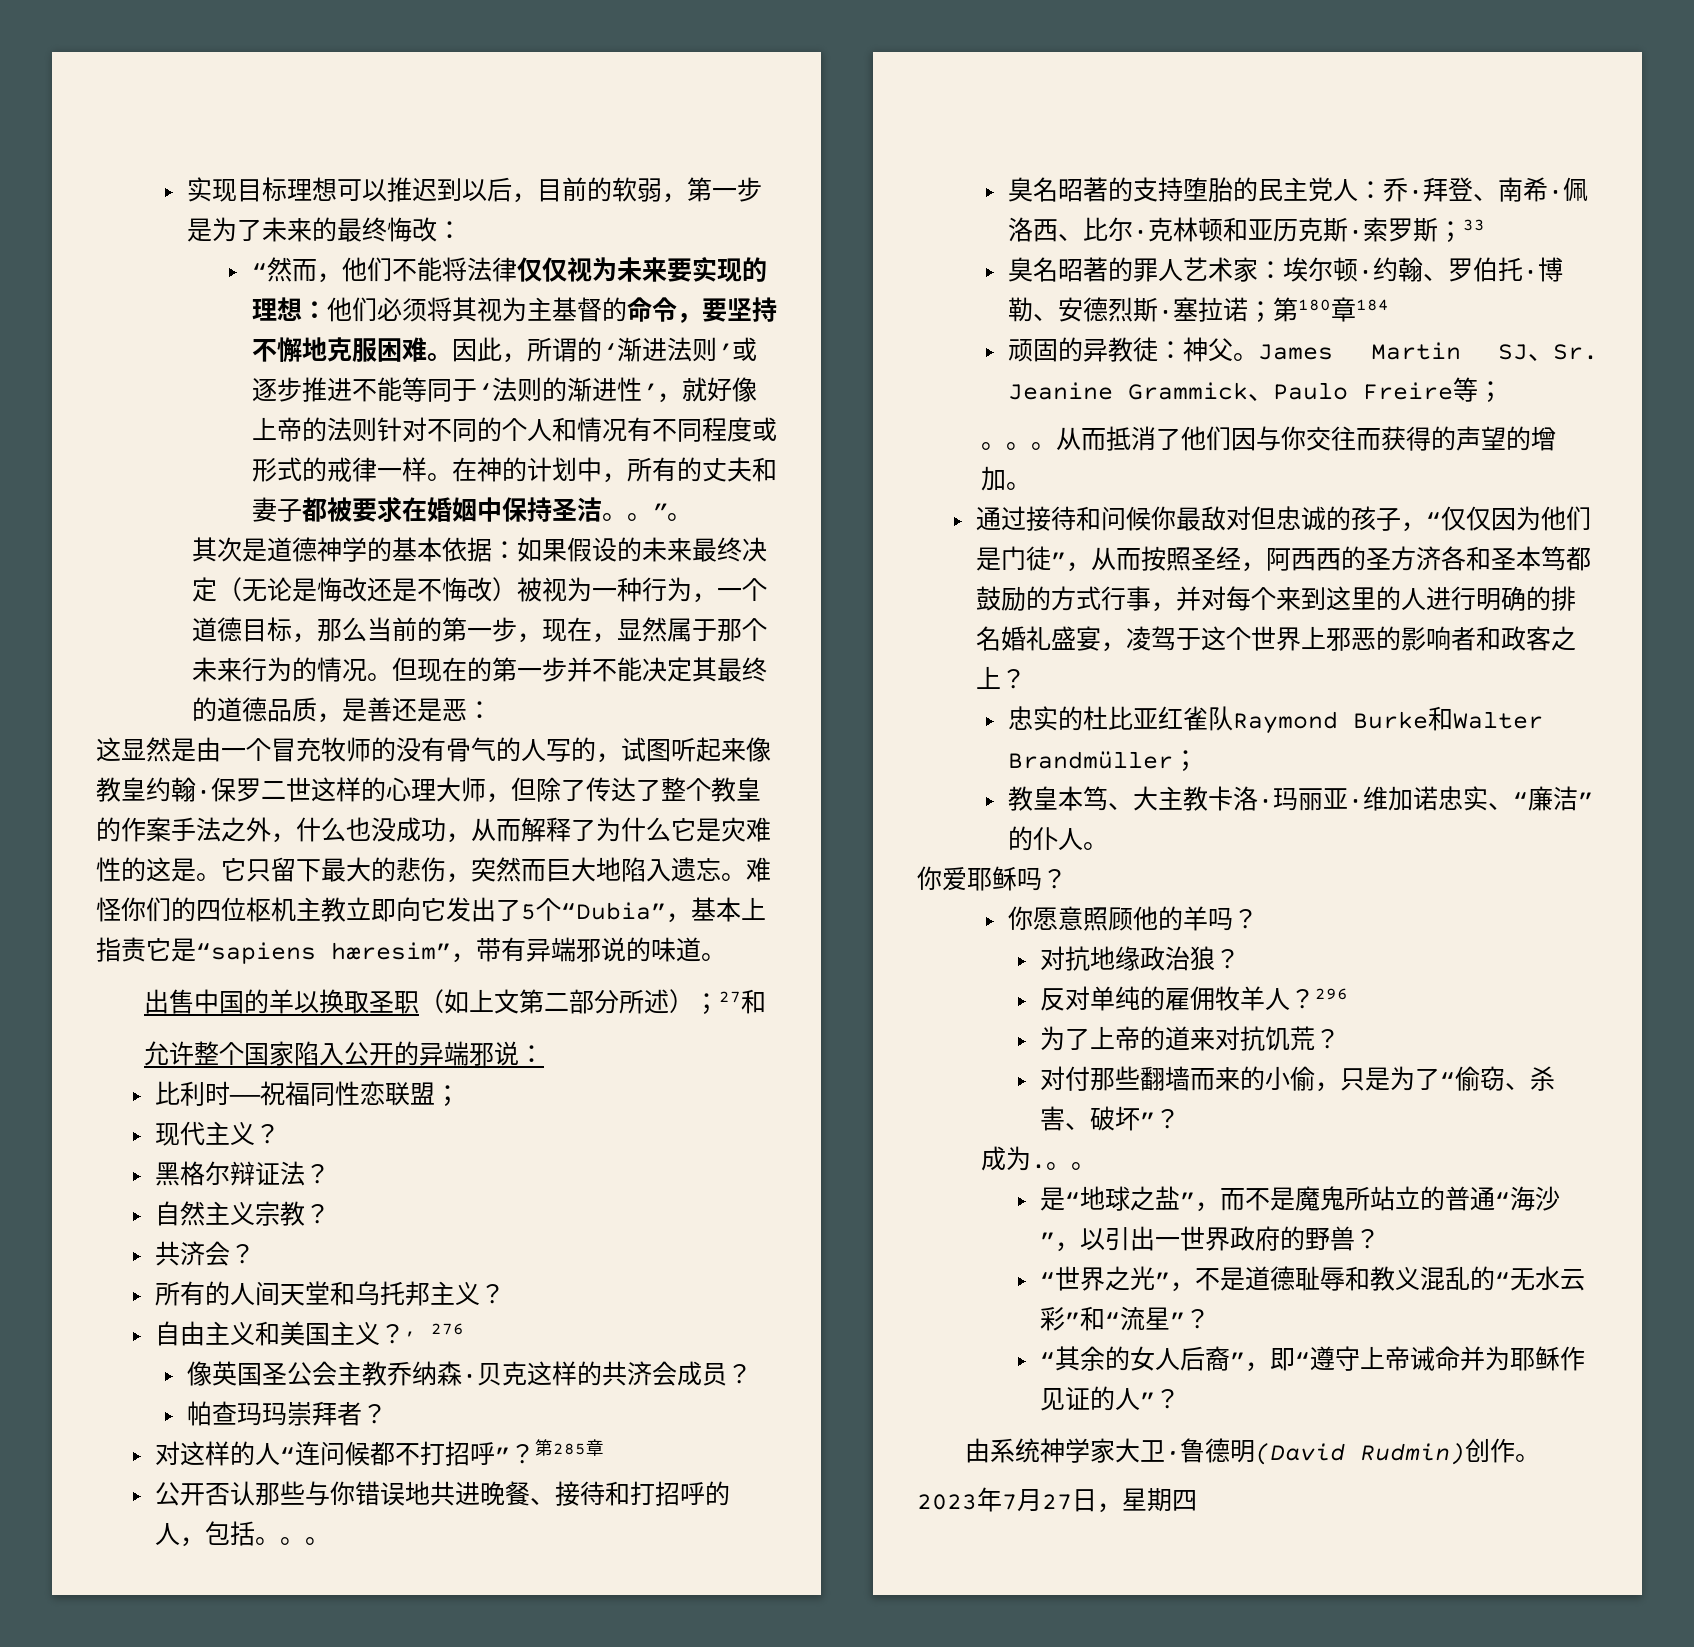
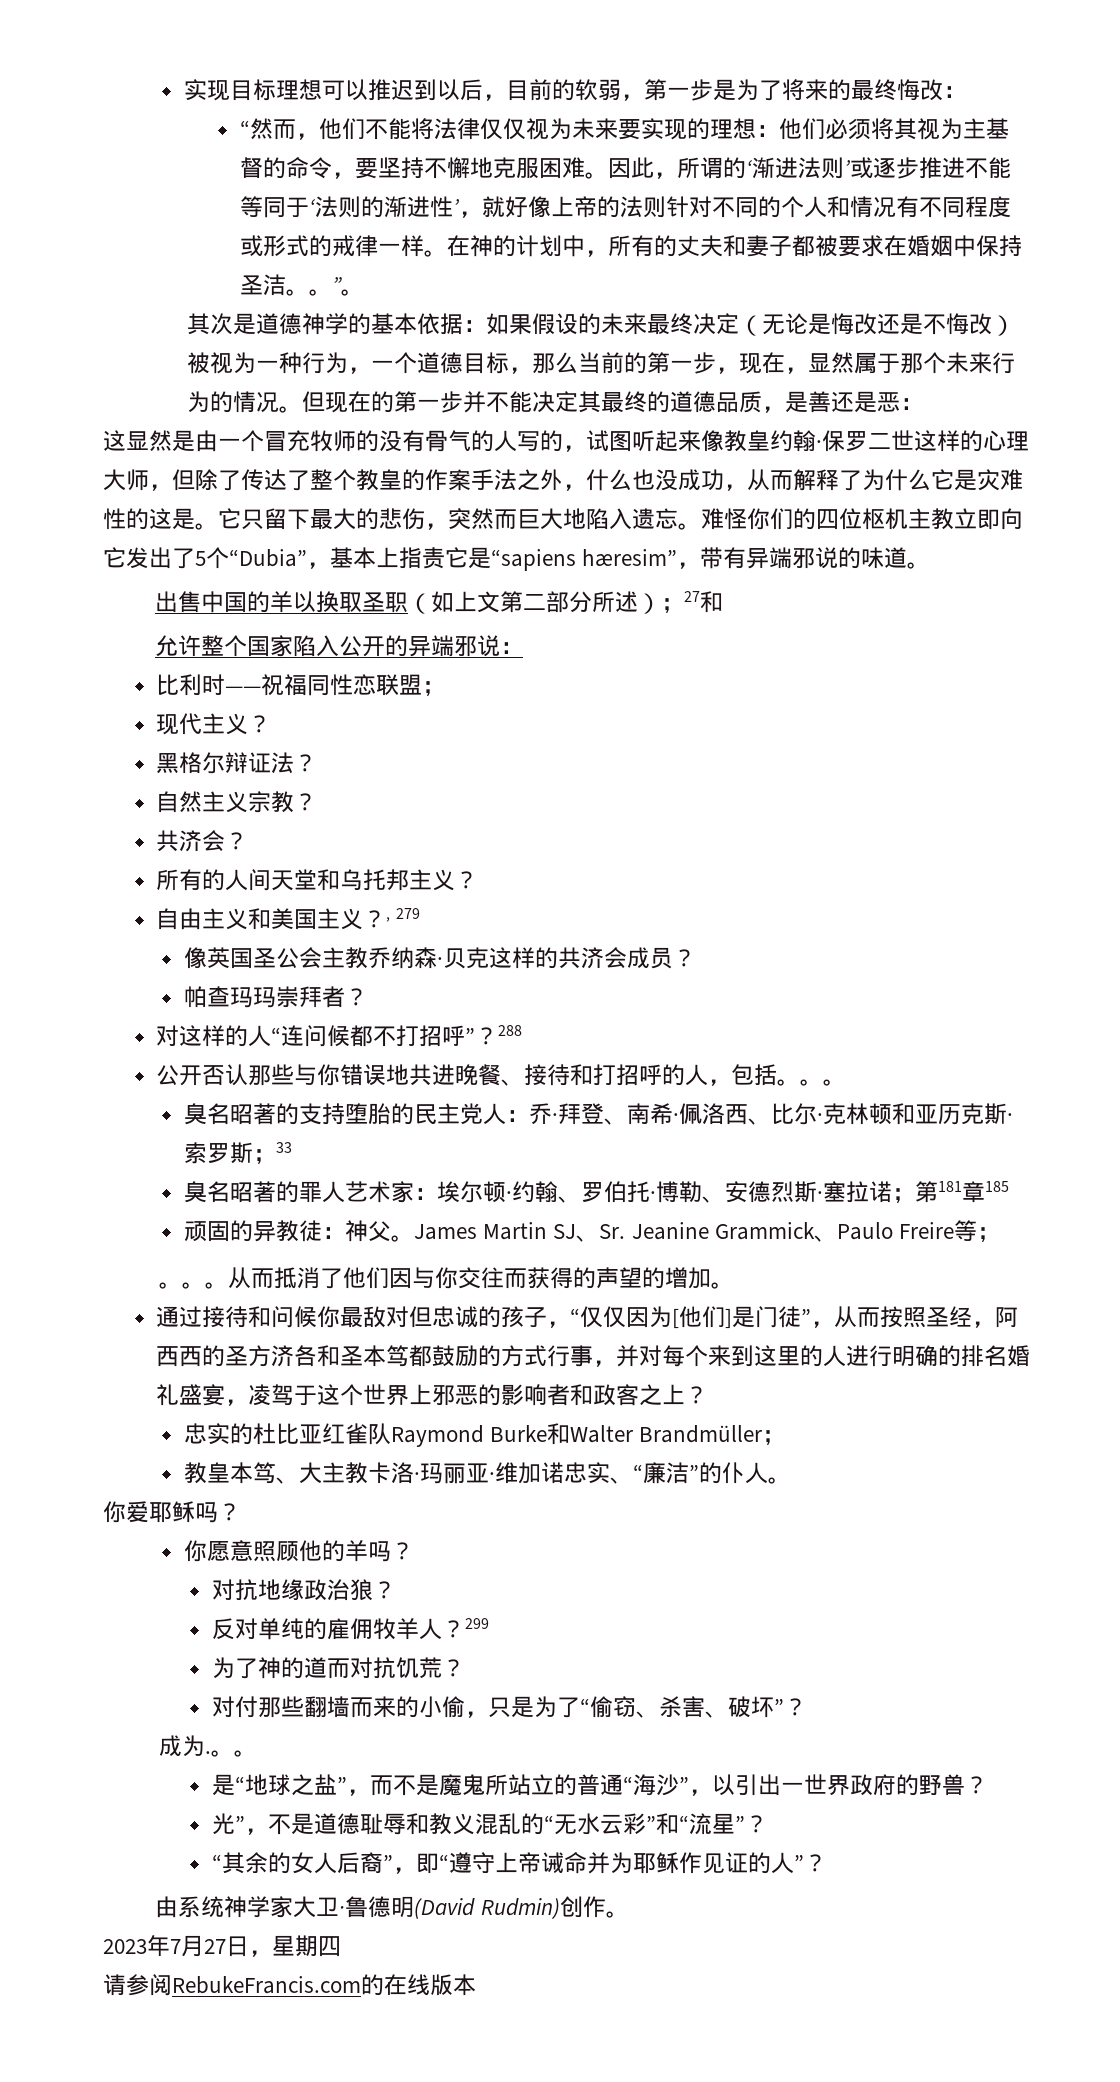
[262,217,288,242] 未 -> [782,79,806,101] 将
[431,1323,465,1335] 276 -> [396,908,421,919] 279
[535,1439,605,1456] 第285章 -> [498,1025,523,1036] 288
[1298,297,1390,322] 180章184 -> [938,1181,1010,1203] 181章185
[1541,506,1592,531] 他们 -> [672,1306,733,1329] [他们]
[1315,988,1349,1000] [1040,1026,1216,1051] 296 // 为了上帝的道来 -> [464,1618,489,1629] [211,1657,350,1679] 299 // 为了神的道而
[1040,1266,1131,1291] “世界之 -> (988, 1785) none
(1197, 1500) none -> [103,1974,476,1996] // 请参阅RebukeFrancis.com的在线版本

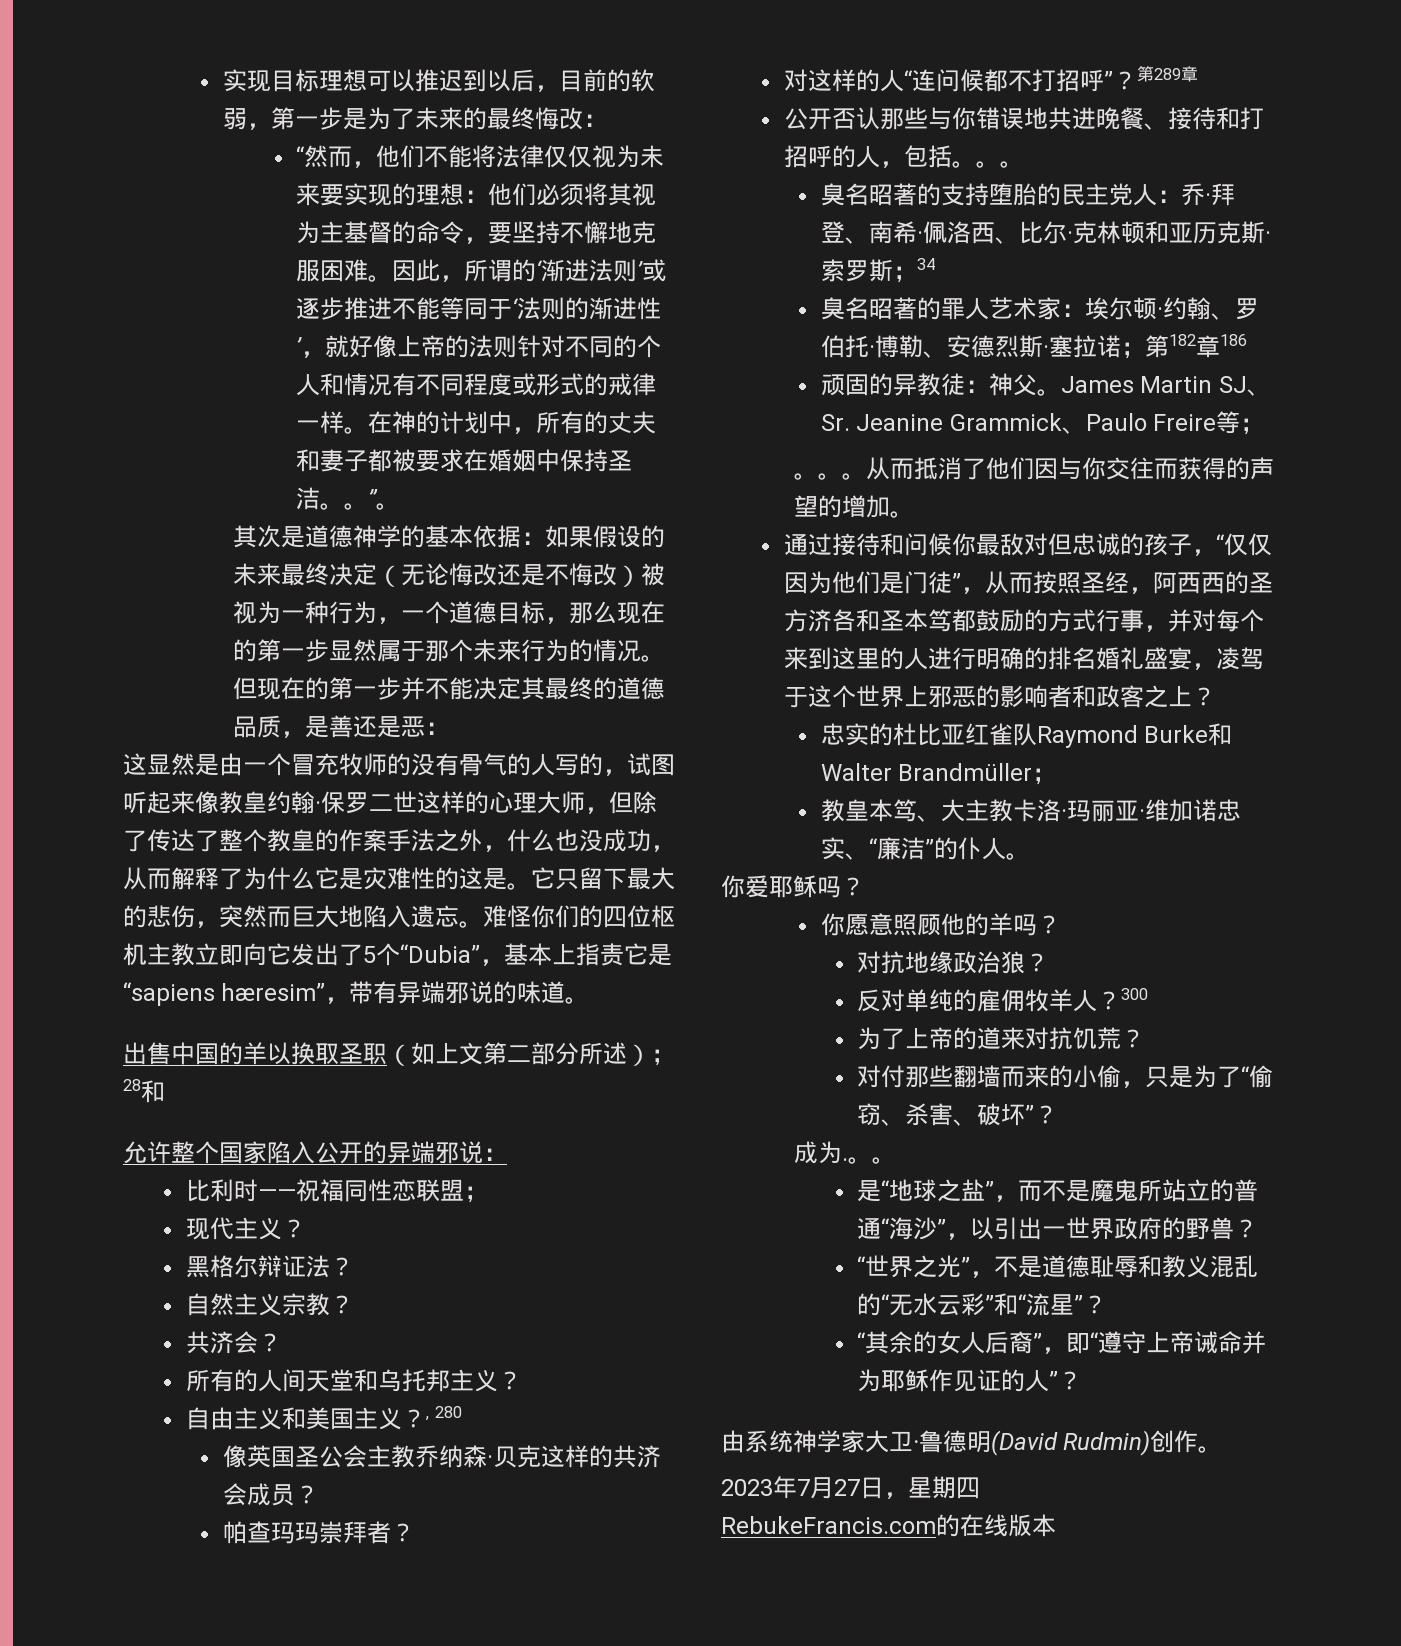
[782,79,806,101] 将 -> [414,107,439,130] 未
[807,313,831,335] 是 -> (450, 574) none
[577,352,808,374] 当前的第一步，现在， -> [617,601,666,624] [233,639,330,662] 现在的第一步
[684,591,701,602] 27 -> [123,1079,141,1091] 28
[396,908,421,919] 279 -> [435,1406,463,1418] 280
[498,1025,523,1036] 288 -> [1136,66,1198,82] 第289章
[276,1142,293,1153] 33 -> [916,258,935,270] 34
[938,1181,1010,1203] 181章185 -> [1168,334,1247,358] 182章186
[672,1306,733,1329] [他们] -> [831,571,880,594] 他们
[464,1618,489,1629] [211,1657,350,1679] 299 // 为了神的道而 -> [1121,988,1149,1000] [857,1027,1026,1050] 300 // 为了上帝的道来
(988, 1785) none -> [857,1255,938,1278] “世界之
[103,1974,172,1996] 请参阅 -> (980, 1488) none

